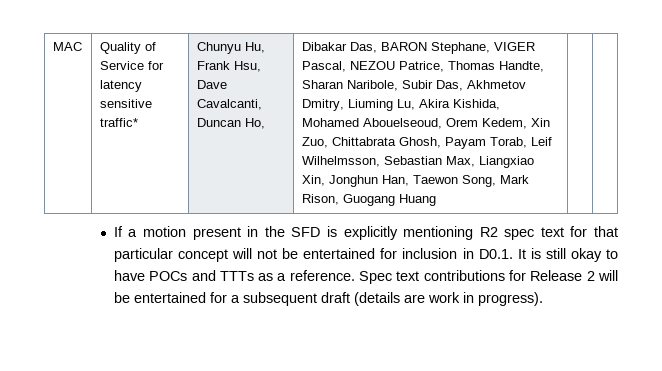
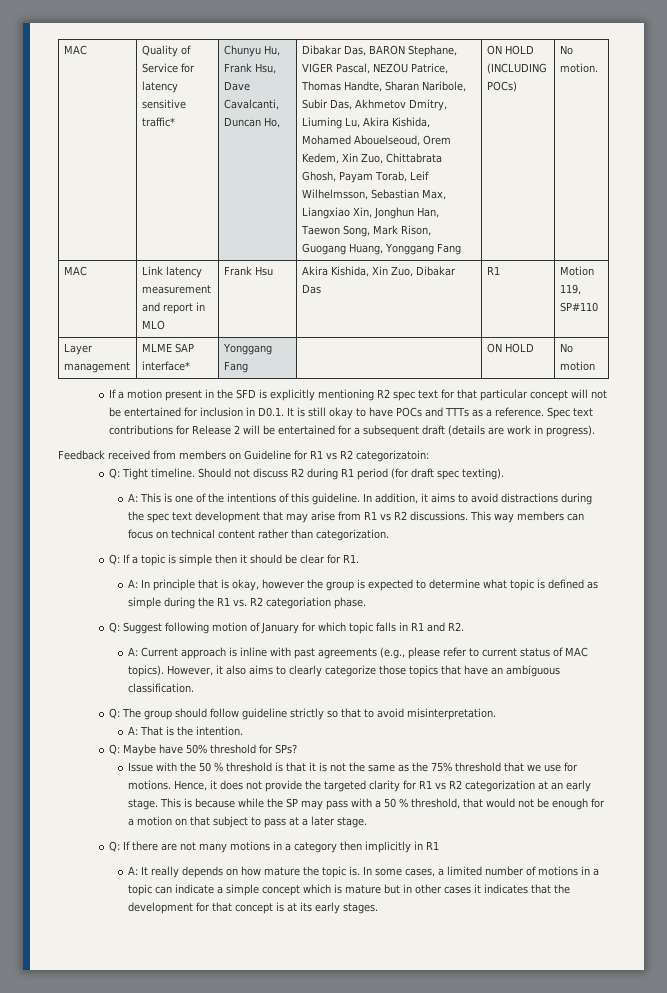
[398,194,436,206] Huang | | -> [348,243,461,255] [486,45,534,55] [486,63,547,74] [486,81,517,92] [559,45,573,55] [559,63,598,73] [63,266,87,276] [141,266,202,278] [141,285,211,294] [141,302,205,314] [141,320,165,330] [223,266,273,276] [301,266,456,277] [301,284,321,294] [486,266,500,275] [559,266,594,276] [559,284,581,295] [559,302,598,312] [63,343,93,355] [63,362,130,373] [141,343,194,353] [141,361,190,371] [222,343,272,355] [223,361,248,373] [486,343,534,353] [559,343,573,353] [559,361,595,371] Huang, Yonggang Fang | ON HOLD (INCLUDING POCs) | No motion. // MAC | Link latency measurement and report in MLO | Frank Hsu | Akira Kishida, Xin Zuo, Dibakar Das | R1 | Motion 119, SP#110 // Layer management | MLME SAP interface* | Yonggang Fang | | ON HOLD | No motion
(543, 299) none -> [58,450,429,462] [108,468,504,480] [127,493,592,505] [127,511,584,523] [127,529,389,541] [108,554,359,566] [127,579,598,591] [127,597,366,609] [108,622,464,634] [127,647,588,659] [127,665,560,677] [127,683,194,693] [108,708,496,720] [127,726,243,736] [108,744,297,756] [127,762,578,772] [127,780,591,792] [127,798,605,810] [127,816,367,828] [108,841,439,853] [127,866,599,878] [127,884,570,896] [127,902,378,914] // Feedback received from members on Guideline for R1 vs R2 categorizatoin: // Q: Tight timeline. Should not discuss R2 during R1 period (for draft spec texting). // A: This is one of the intentions of this guideline. In addition, it aims to avoid distractions during the spec text development that may arise from R1 vs R2 discussions. This way members can focus on technical content rather than categorization. // Q: If a topic is simple then it should be clear for R1. // A: In principle that is okay, however the group is expected to determine what topic is defined as simple during the R1 vs. R2 categoriation phase. // Q: Suggest following motion of January for which topic falls in R1 and R2. // A: Current approach is inline with past agreements (e.g., please refer to current status of MAC topics). However, it also aims to clearly categorize those topics that have an ambiguous classification. // Q: The group should follow guideline strictly so that to avoid misinterpretation. // A: That is the intention. // Q: Maybe have 50% threshold for SPs? // Issue with the 50 % threshold is that it is not the same as the 75% threshold that we use for motions. Hence, it does not provide the targeted clarity for R1 vs R2 categorization at an early stage. This is because while the SP may pass with a 50 % threshold, that would not be enough for a motion on that subject to pass at a later stage. // Q: If there are not many motions in a category then implicitly in R1 // A: It really depends on how mature the topic is. In some cases, a limited number of motions in a topic can indicate a simple concept which is mature but in other cases it indicates that the development for that concept is at its early stages.

